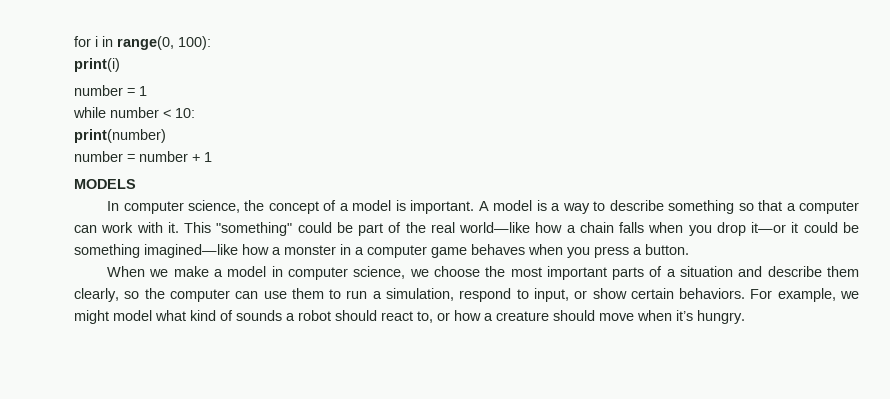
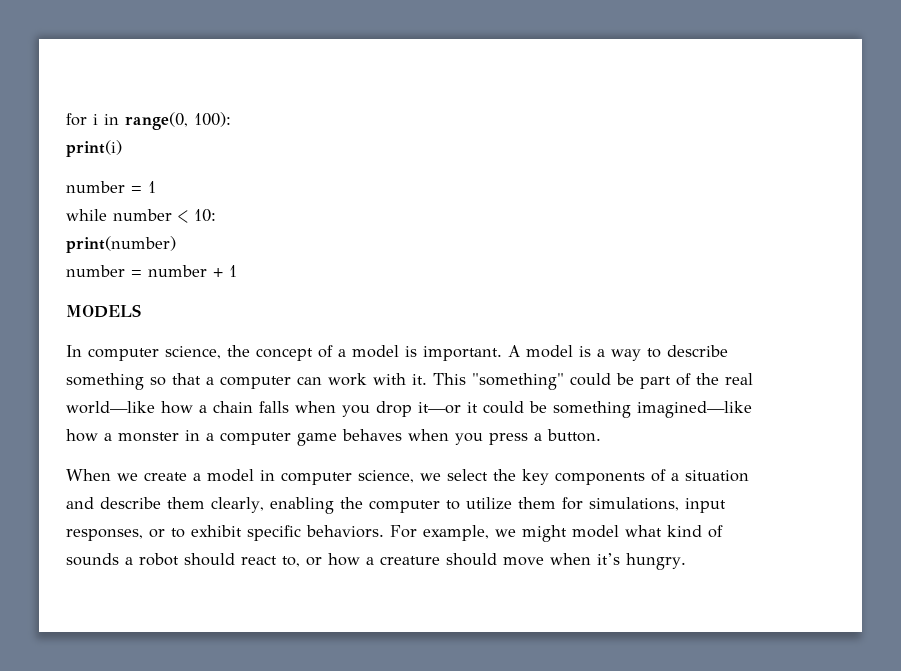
[173,266,209,277] make -> [144,472,187,481] create
[433,266,645,280] choose the most important parts -> [447,469,645,485] select the key components
[124,291,140,299] so -> [269,497,334,514] enabling
[235,288,674,302] can use them to run a simulation, respond to input, or show certain -> [445,497,726,513] [66,525,301,541] to utilize them for simulations, input responses, or to exhibit specific

